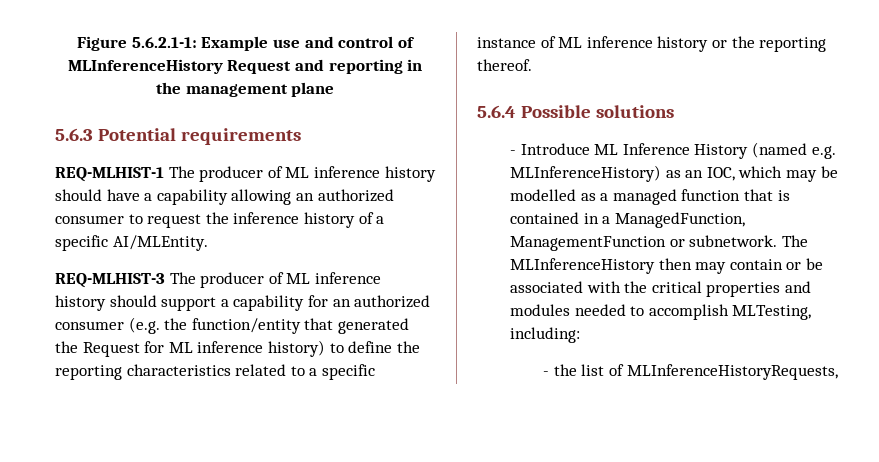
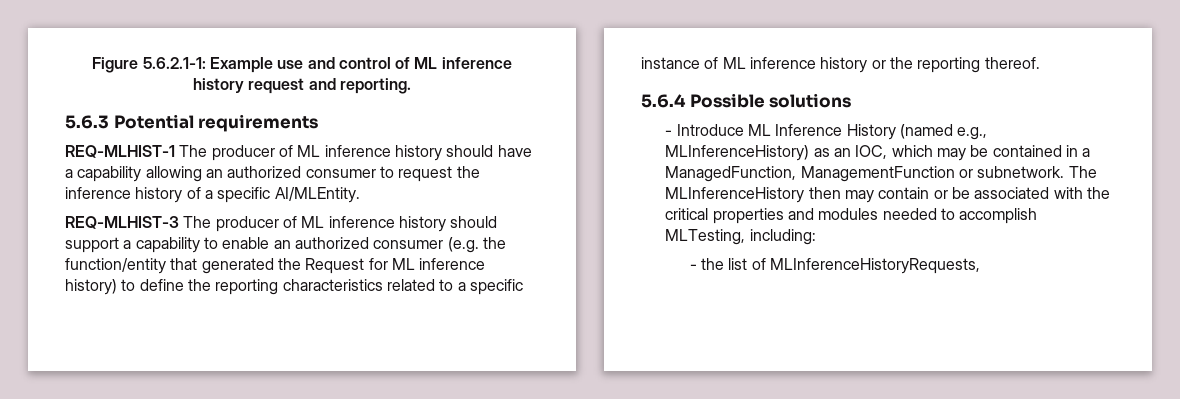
[67,59,423,74] [155,82,335,97] MLInferenceHistory Request and reporting in the management plane -> [414,57,512,69] [193,78,411,94] ML inference history request and reporting.
[307,295,328,307] for -> [203,237,270,249] to enable
[811,146,836,159] e.g. -> [957,127,988,140] e.g.,
[510,189,790,205] modelled as a managed function that is -> (989, 151) none

